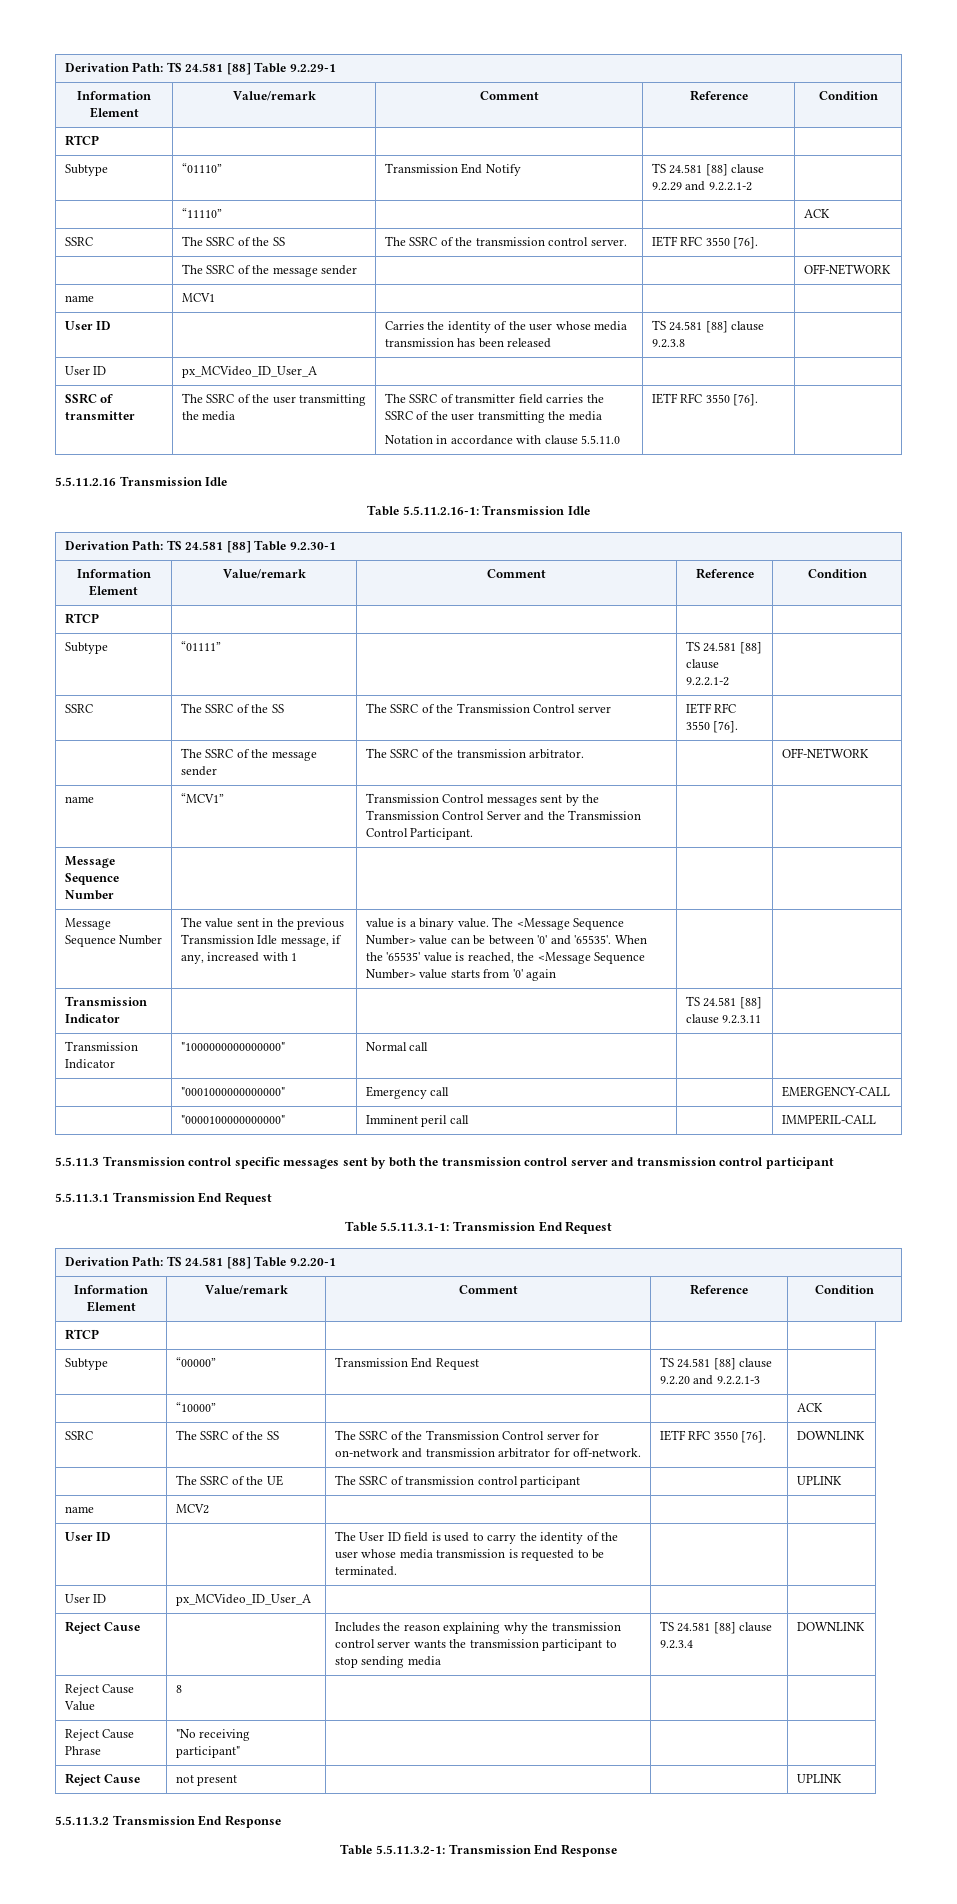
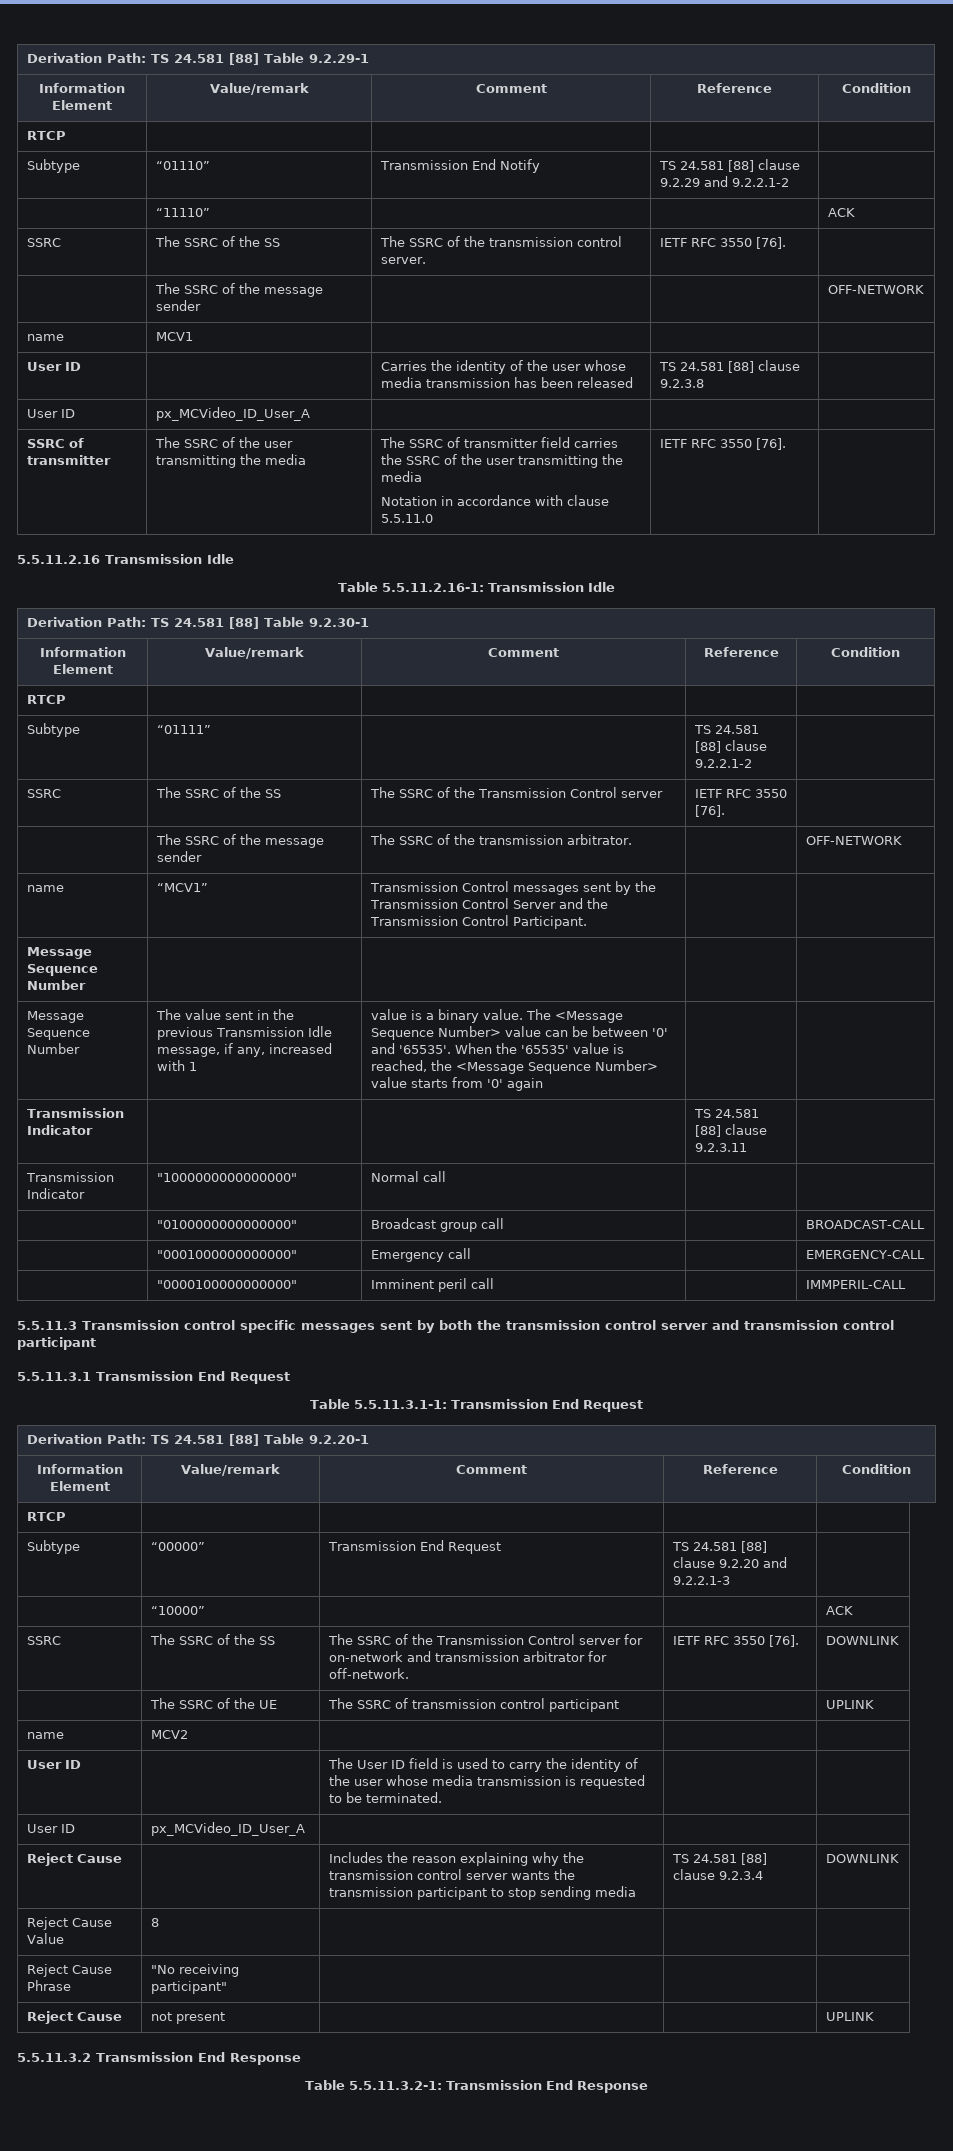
(429, 1046) none -> [156,1220,297,1229] [370,1218,504,1232] [805,1220,925,1229] // | "0100000000000000" | Broadcast group call | | BROADCAST-CALL

